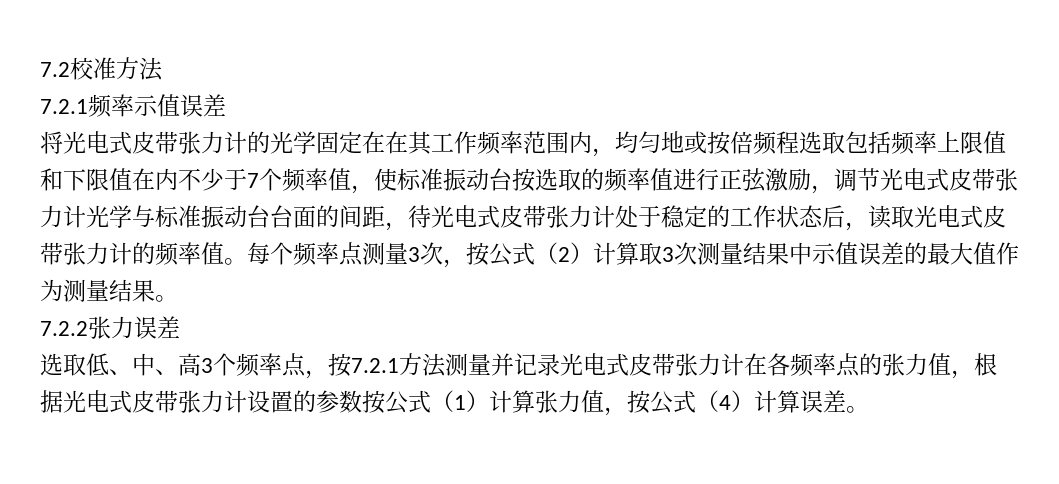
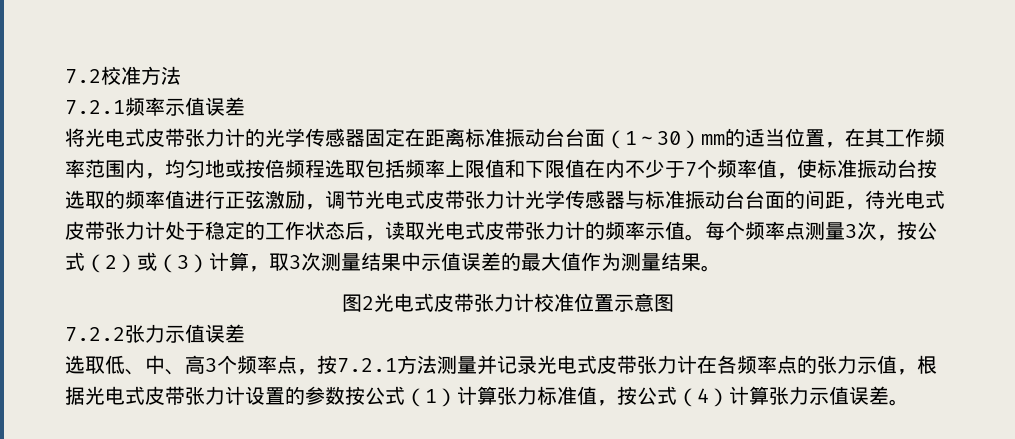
[316,131,385,154] 固定在 -> [305,128,845,149] 传感器固定在距离标准振动台台面（1～30）mm的适当位置，
(132, 216) none -> [565,190,625,209] 传感器
(201, 253) none -> [645,222,665,240] 示
[593,242,639,265] 计算 -> [137,252,269,273] 或（3）计算，
(178, 298) none -> [341,293,674,312] // 图2光电式皮带张力计校准位置示意图
(134, 327) none -> [165,324,205,343] 示值
(928, 364) none -> [857,356,877,374] 示
(581, 401) none -> [537,386,577,405] 标准
(800, 401) none -> [769,386,849,405] 张力示值

